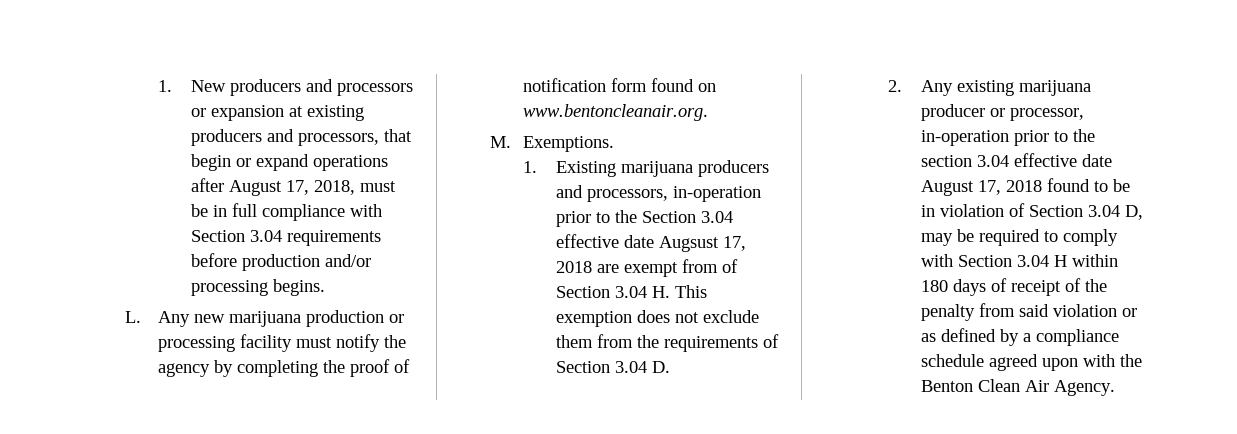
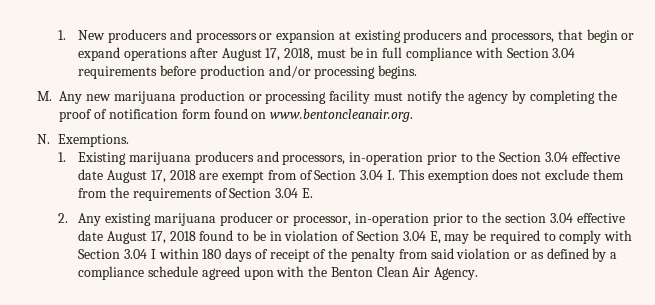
[124,311,141,323] L. -> [37,91,53,101] M.
[489,136,511,148] M. -> [37,134,51,144] N.
[658,236,719,252] Augsust -> [106,170,147,183] August
[651,286,670,298] H. -> [386,170,395,180] I.
[651,361,670,373] D. -> [301,188,313,198] E.
[1124,205,1143,220] D, -> [429,231,441,244] E,
[1053,255,1067,267] H -> [150,249,156,259] I

